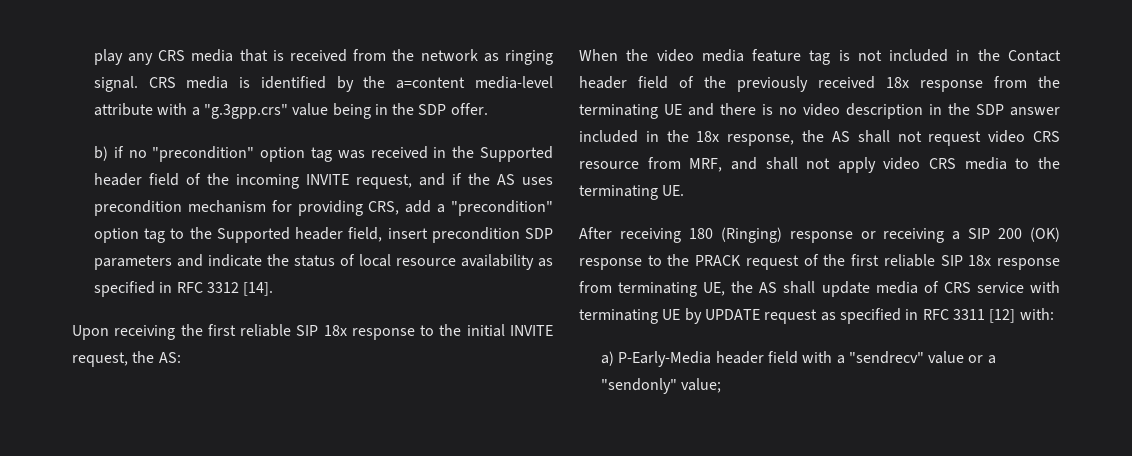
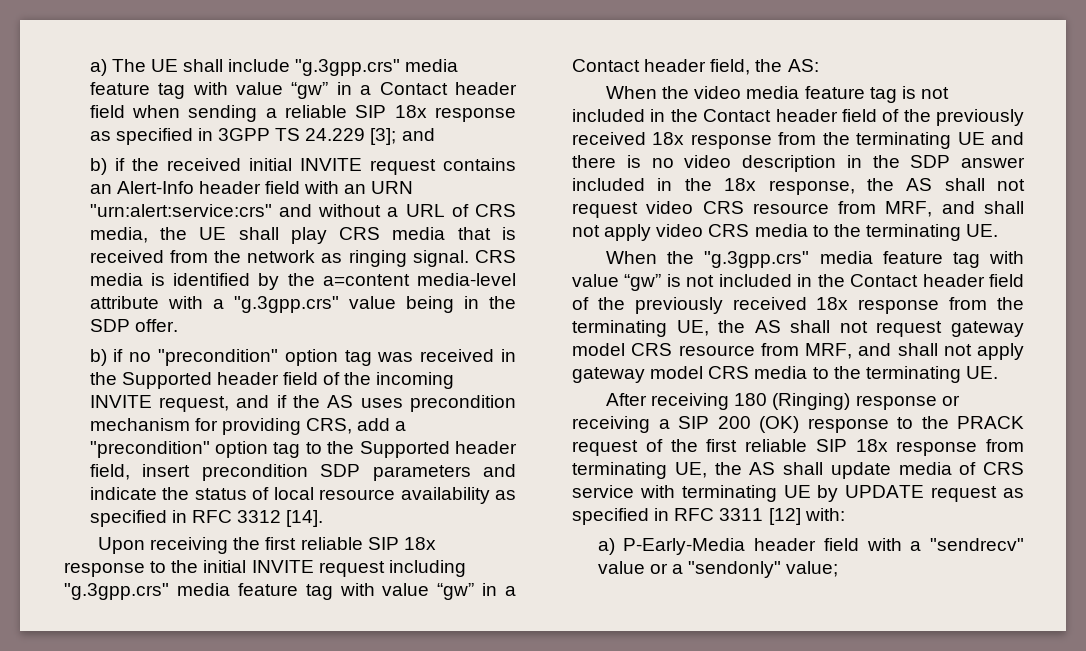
[93,49,154,65] play any -> [89,59,459,76] [89,82,517,99] [89,105,516,122] [89,128,435,145] [89,158,516,175] [89,181,414,194] [89,204,516,217] [89,227,327,244] a) The UE shall include "g.3gpp.crs" media feature tag with value “gw” in a Contact header field when sending a reliable SIP 18x response as specified in 3GPP TS 24.229 [3]; and // b) if the received initial INVITE request contains an Alert-Info header field with an URN "urn:alert:service:crs" and without a URL of CRS media, the UE shall play
[72,352,128,367] request, -> [318,560,466,577] [64,583,516,600] [572,59,751,75] request including "g.3gpp.crs" media feature tag with value “gw” in a Contact header field,
(685, 190) none -> [605,251,1024,268] [572,274,1024,291] [572,297,1024,314] [572,320,1024,337] [572,343,1024,360] [572,366,998,383] // When the "g.3gpp.crs" media feature tag with value “gw” is not included in the Contact header field of the previously received 18x response from the terminating UE, the AS shall not request gateway model CRS resource from MRF, and shall not apply gateway model CRS media to the terminating UE.

